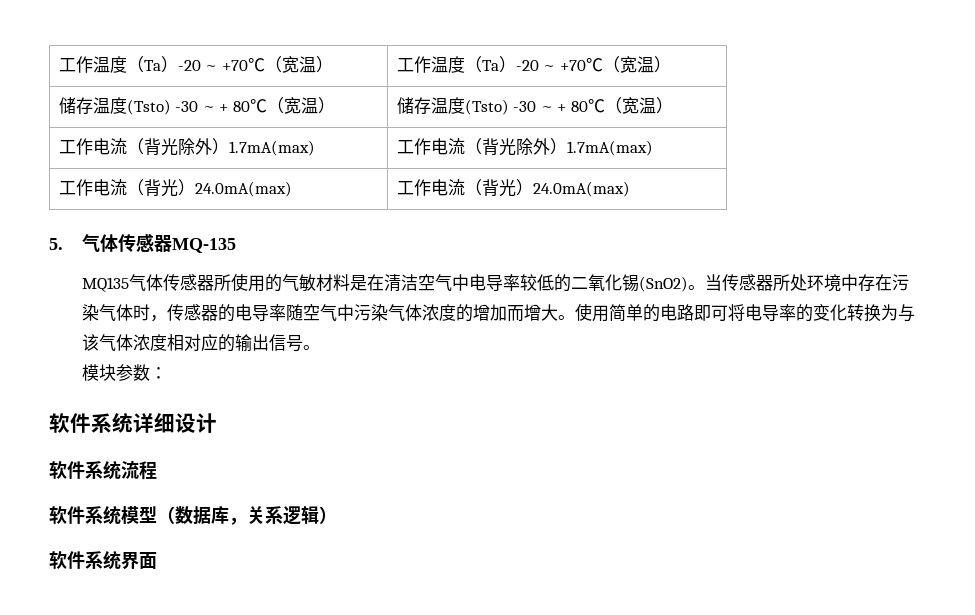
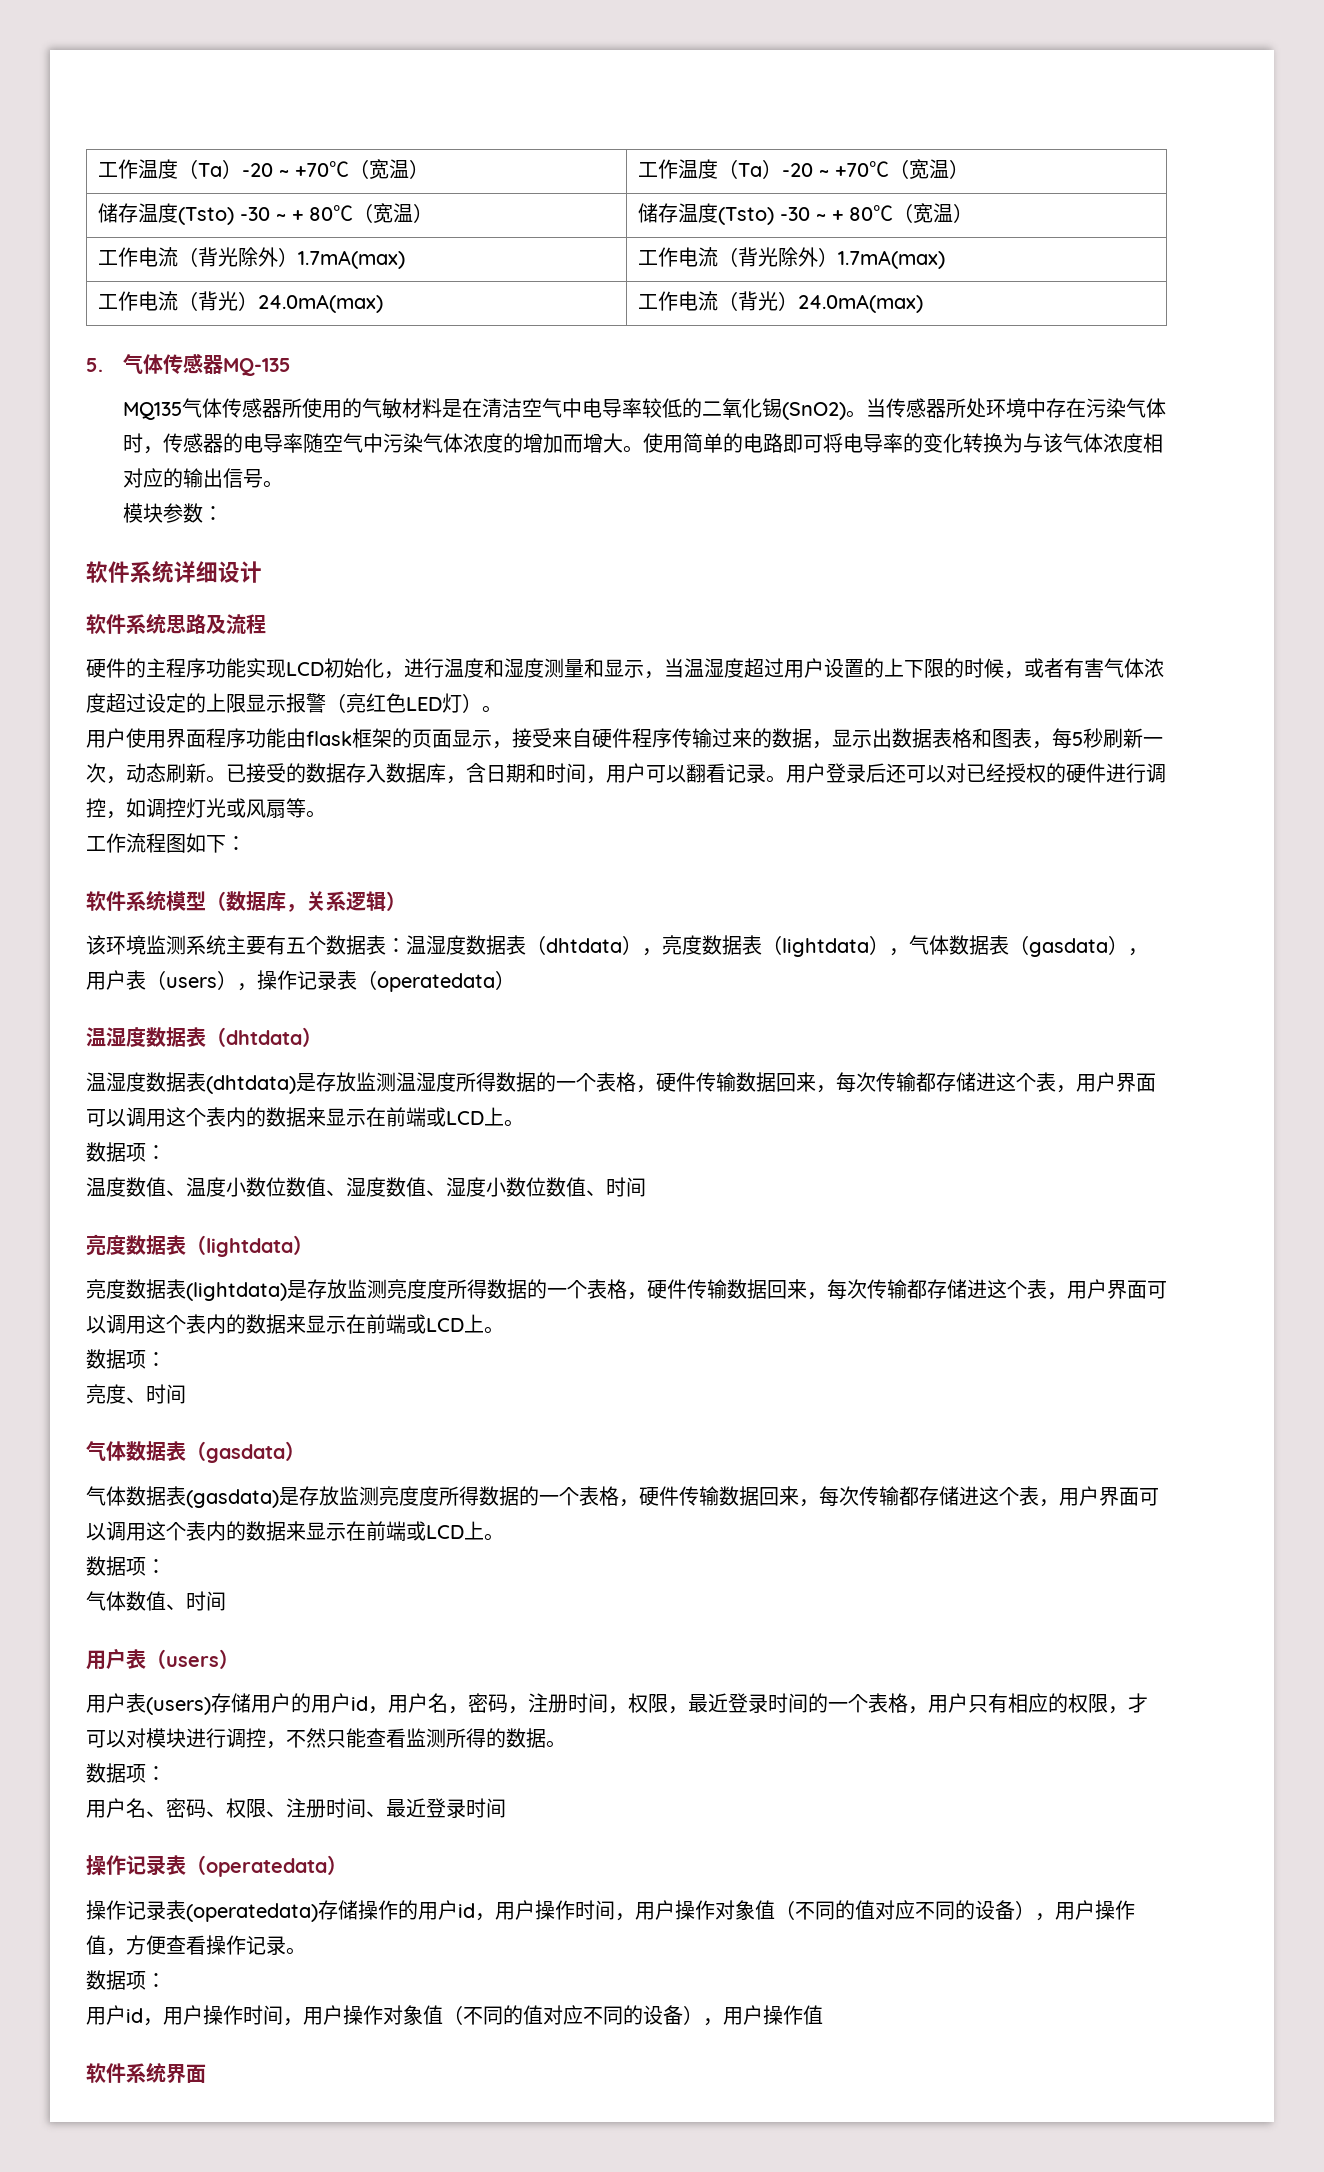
[121,461,157,480] 流程 -> [166,614,266,635] [86,658,1164,679] [86,693,502,713] [86,728,1163,749] [86,763,1166,784] [86,798,326,819] [86,833,246,853] 思路及流程 // 硬件的主程序功能实现LCD初始化，进行温度和湿度测量和显示，当温湿度超过用户设置的上下限的时候，或者有害气体浓度超过设定的上限显示报警（亮红色LED灯）。 // 用户使用界面程序功能由flask框架的页面显示，接受来自硬件程序传输过来的数据，显示出数据表格和图表，每5秒刷新一次，动态刷新。已接受的数据存入数据库，含日期和时间，用户可以翻看记录。用户登录后还可以对已经授权的硬件进行调控，如调控灯光或风扇等。 // 工作流程图如下：
(337, 515) none -> [86,935,1148,957] [86,970,515,992] [86,1027,322,1047] [86,1072,1156,1094] [86,1107,524,1127] [86,1142,166,1162] [86,1177,646,1197] [86,1234,313,1257] [86,1279,1167,1301] [86,1314,504,1334] [86,1349,166,1369] [86,1384,186,1404] [86,1441,305,1463] [86,1486,1159,1508] [86,1521,504,1541] [86,1556,166,1576] [86,1591,226,1611] [86,1648,239,1670] [86,1693,1148,1715] [86,1728,566,1749] [86,1763,166,1783] [86,1798,506,1818] [86,1855,347,1877] [86,1900,1135,1922] [86,1935,306,1956] [86,1970,166,1990] [86,2005,823,2026] // 该环境监测系统主要有五个数据表：温湿度数据表（dhtdata），亮度数据表（lightdata），气体数据表（gasdata），用户表（users），操作记录表（operatedata） // 温湿度数据表（dhtdata） // 温湿度数据表(dhtdata)是存放监测温湿度所得数据的一个表格，硬件传输数据回来，每次传输都存储进这个表，用户界面可以调用这个表内的数据来显示在前端或LCD上。 // 数据项： // 温度数值、温度小数位数值、湿度数值、湿度小数位数值、时间 // 亮度数据表（lightdata） // 亮度数据表(lightdata)是存放监测亮度度所得数据的一个表格，硬件传输数据回来，每次传输都存储进这个表，用户界面可以调用这个表内的数据来显示在前端或LCD上。 // 数据项： // 亮度、时间 // 气体数据表（gasdata） // 气体数据表(gasdata)是存放监测亮度度所得数据的一个表格，硬件传输数据回来，每次传输都存储进这个表，用户界面可以调用这个表内的数据来显示在前端或LCD上。 // 数据项： // 气体数值、时间 // 用户表（users） // 用户表(users)存储用户的用户id，用户名，密码，注册时间，权限，最近登录时间的一个表格，用户只有相应的权限，才可以对模块进行调控，不然只能查看监测所得的数据。 // 数据项： // 用户名、密码、权限、注册时间、最近登录时间 // 操作记录表（operatedata） // 操作记录表(operatedata)存储操作的用户id，用户操作时间，用户操作对象值（不同的值对应不同的设备），用户操作值，方便查看操作记录。 // 数据项： // 用户id，用户操作时间，用户操作对象值（不同的值对应不同的设备），用户操作值

